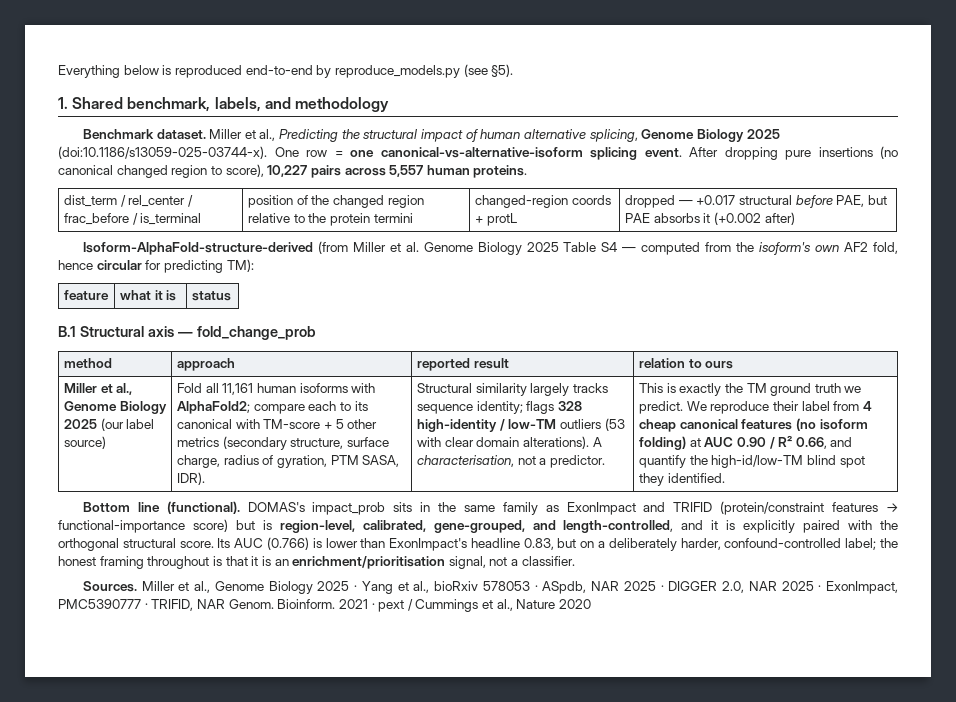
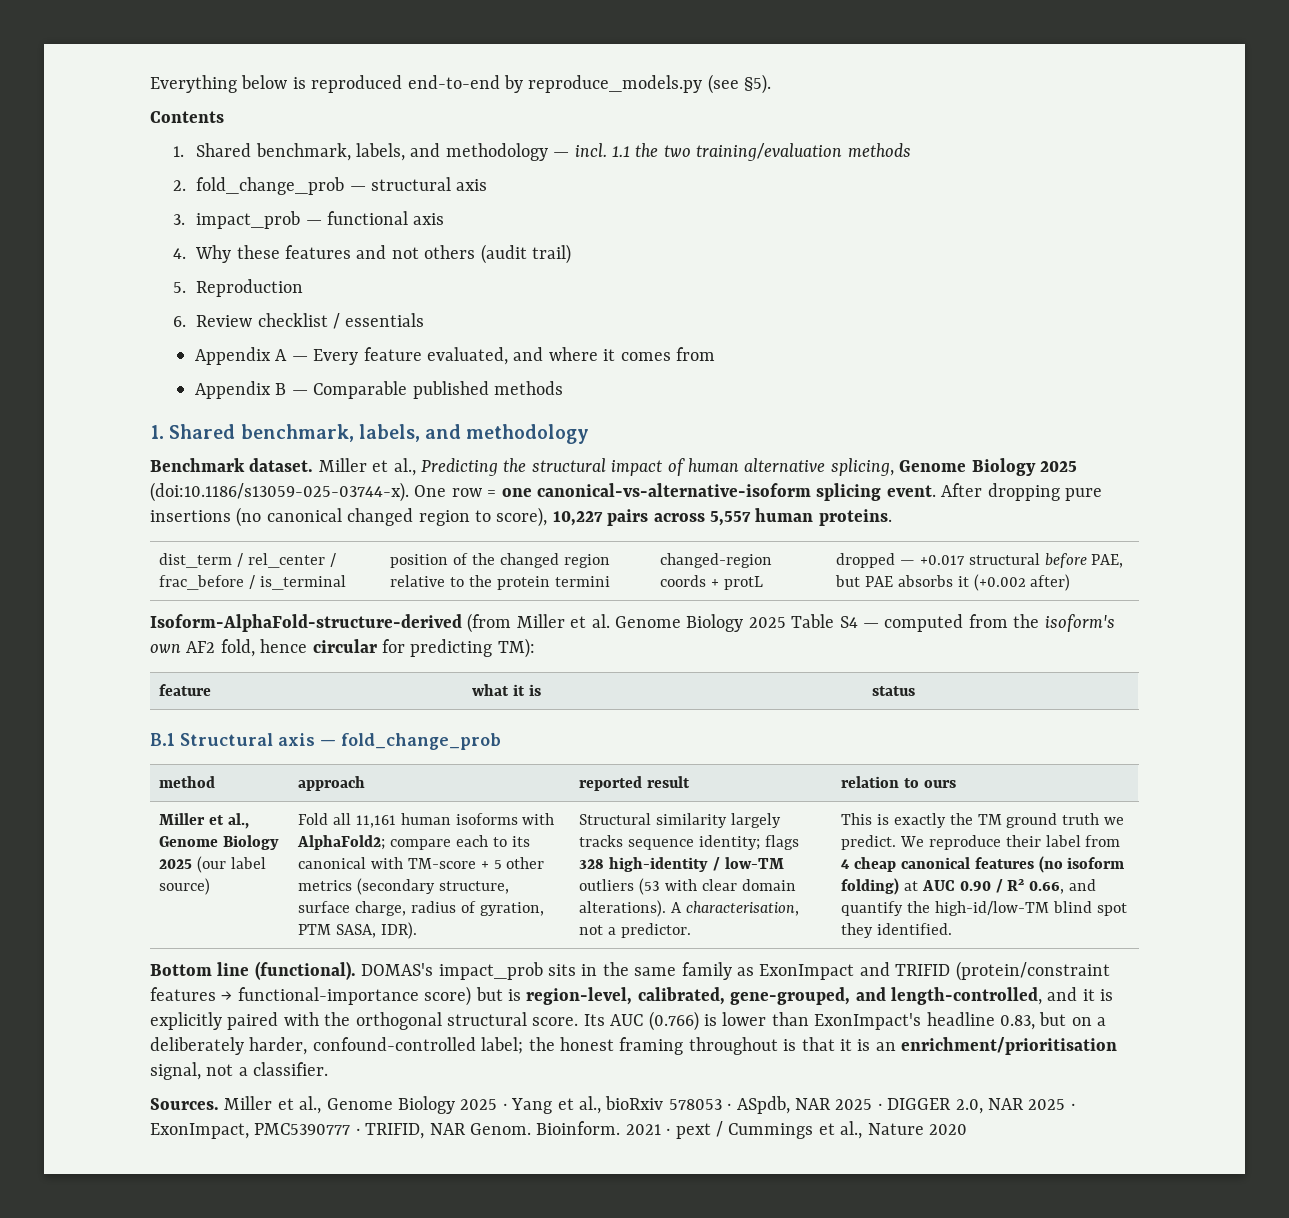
(514, 70) none -> [150,111,224,123] [173,143,911,161] [173,177,488,195] [173,211,445,229] [173,244,571,264] [173,279,304,297] [173,313,425,329] [195,347,716,365] [195,381,564,399] // Contents // 1. Shared benchmark, labels, and methodology — incl. 1.1 the two training/evaluation methods // 2. fold_change_prob — structural axis // 3. impact_prob — functional axis // 4. Why these features and not others (audit trail) // 5. Reproduction // 6. Review checklist / essentials // Appendix A — Every feature evaluated, and where it comes from // Appendix B — Comparable published methods

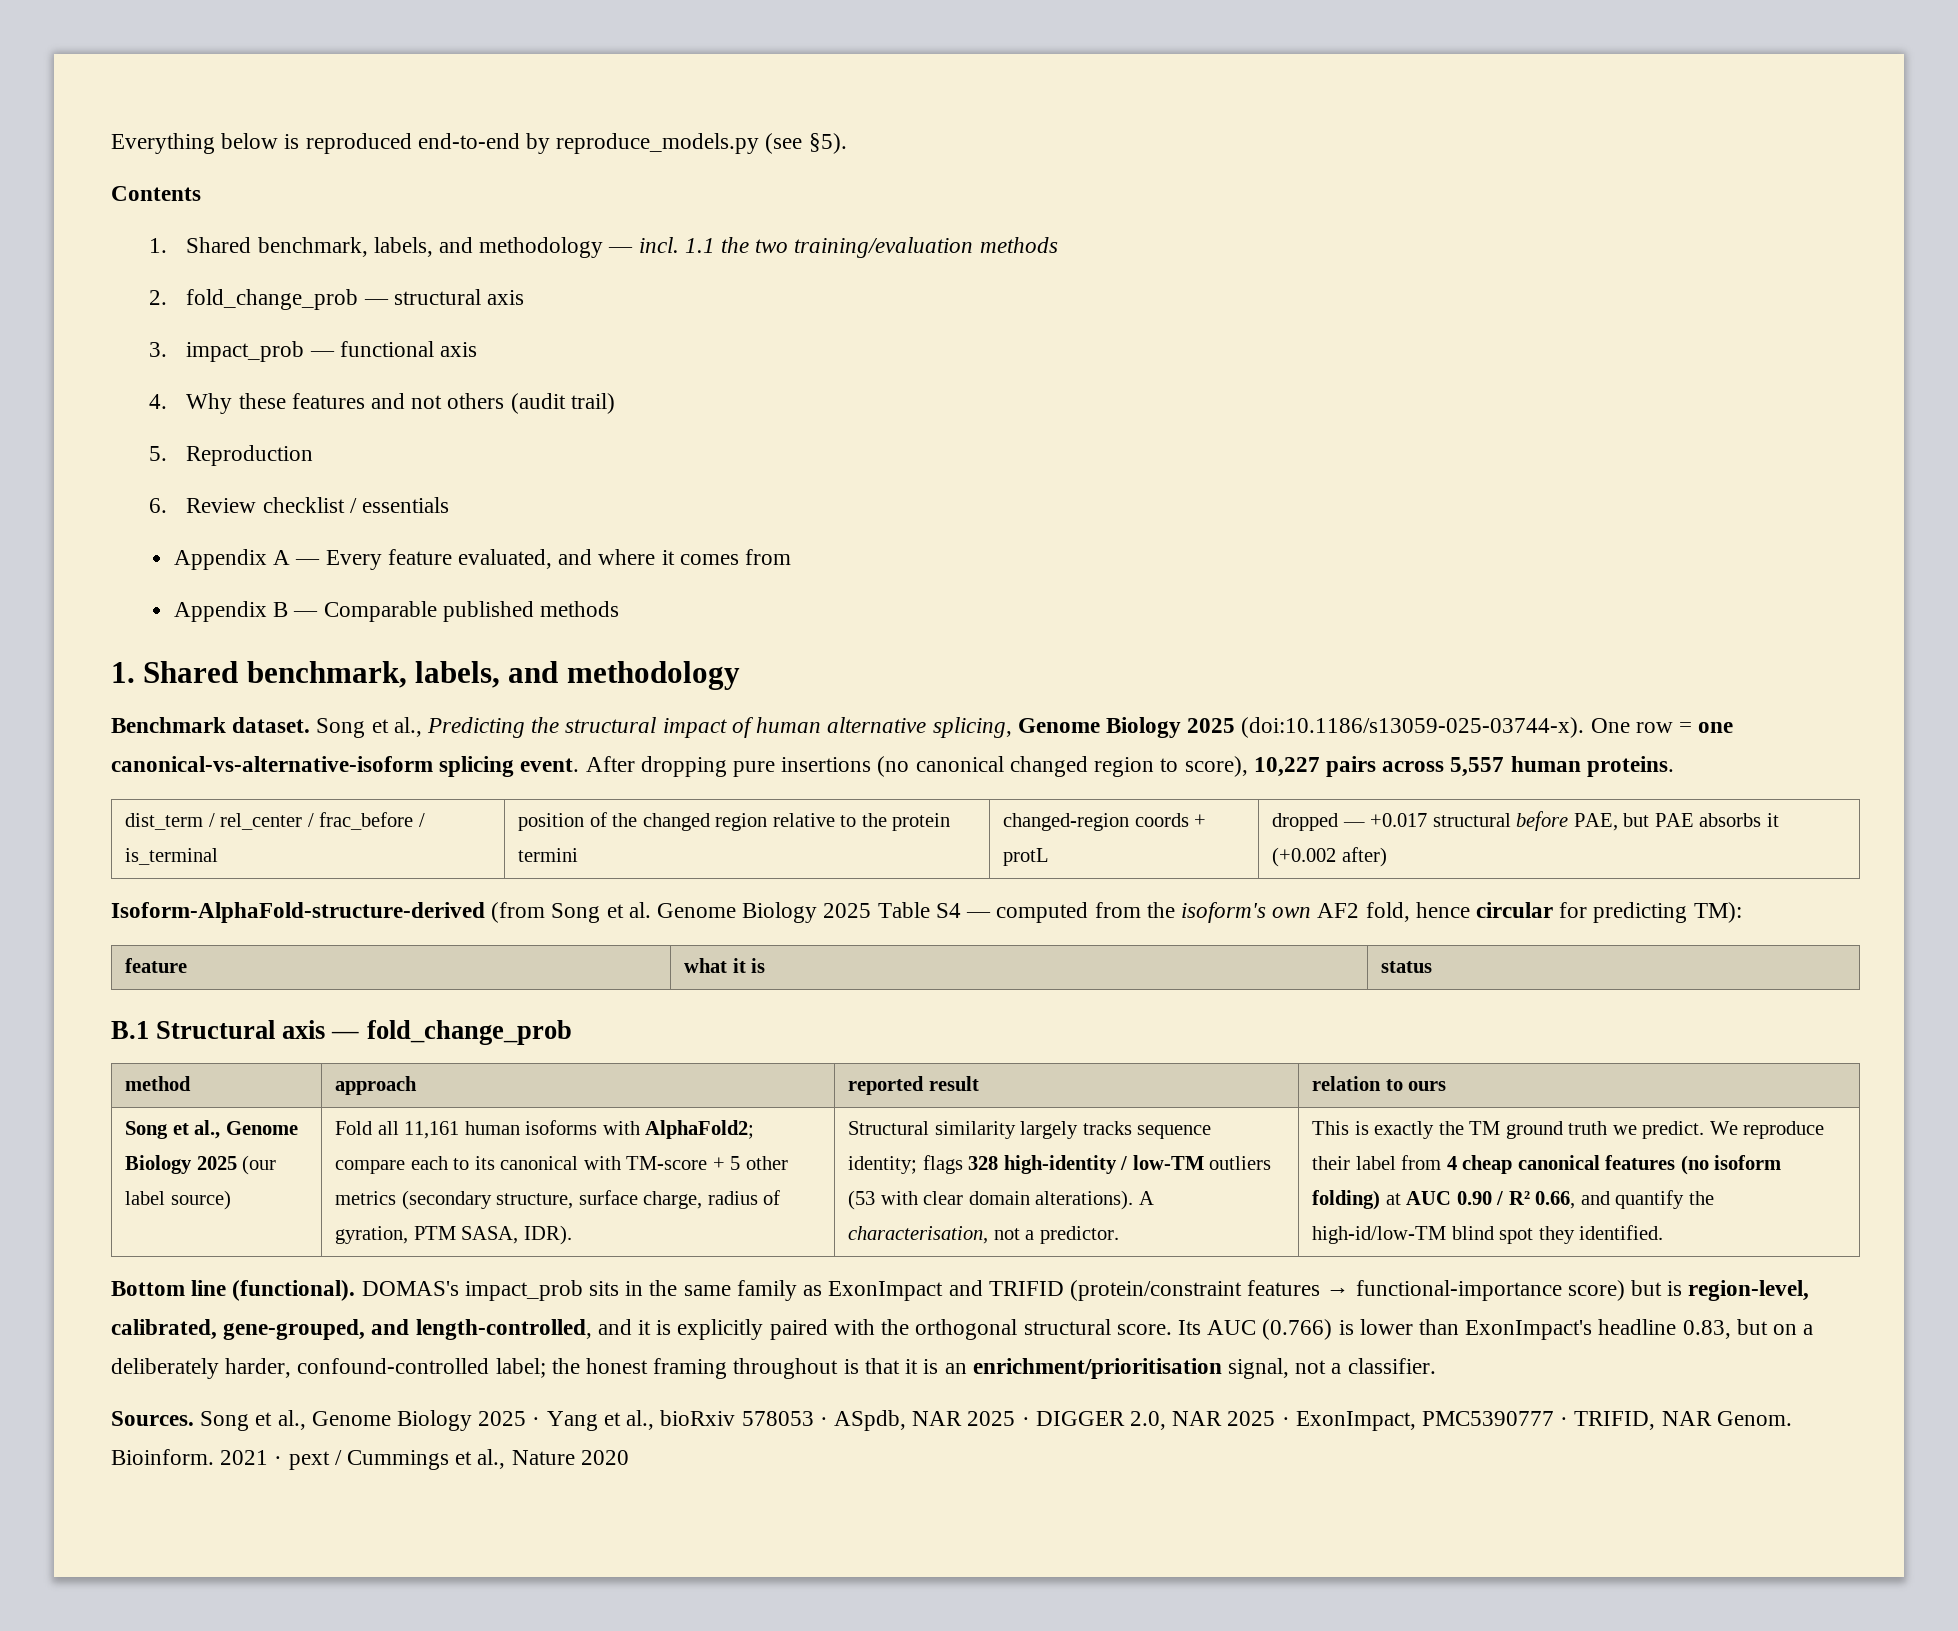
[318,458,367,472] Miller -> [316,718,366,738] Song
[516,614,565,628] Miller -> [551,903,601,923] Song
[159,813,206,825] Miller -> [124,1121,168,1139] Song
[224,1096,273,1110] Miller -> [200,1411,250,1431] Song

